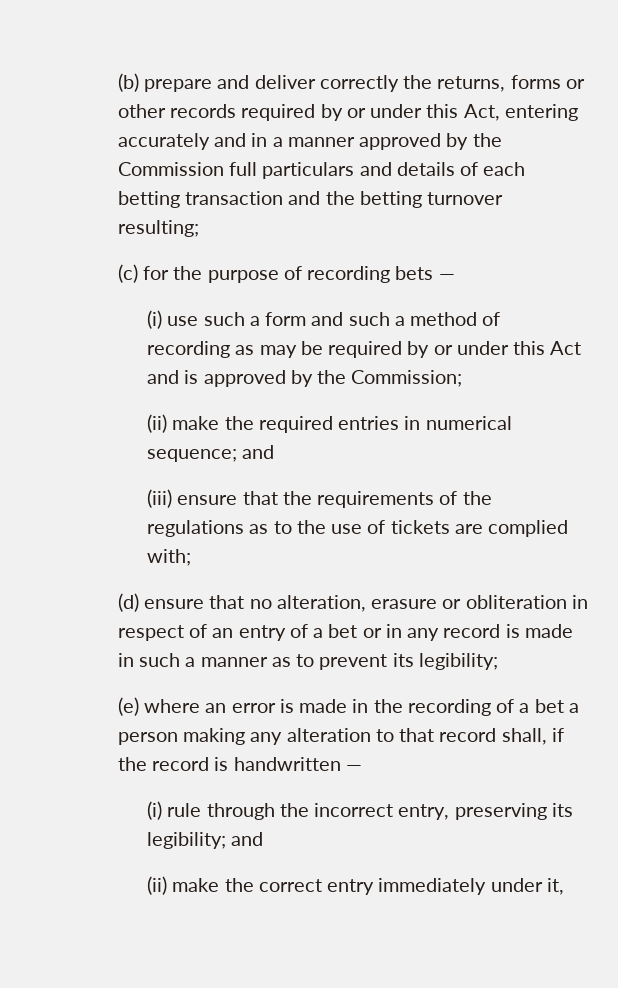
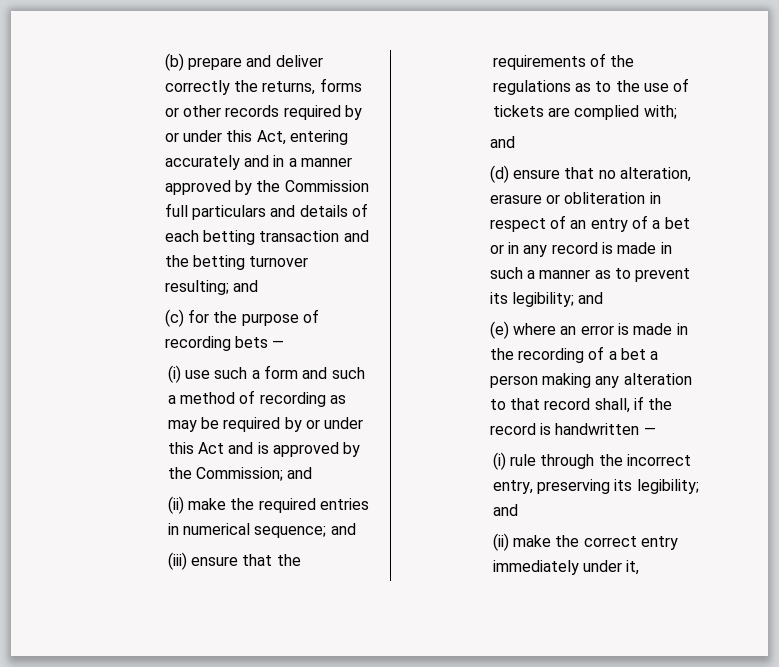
(199, 228) none -> [233,280,259,292] and
(463, 378) none -> [287,467,313,479] and
(192, 557) none -> [489,136,515,148] // and
(498, 661) none -> [578,292,604,304] and

